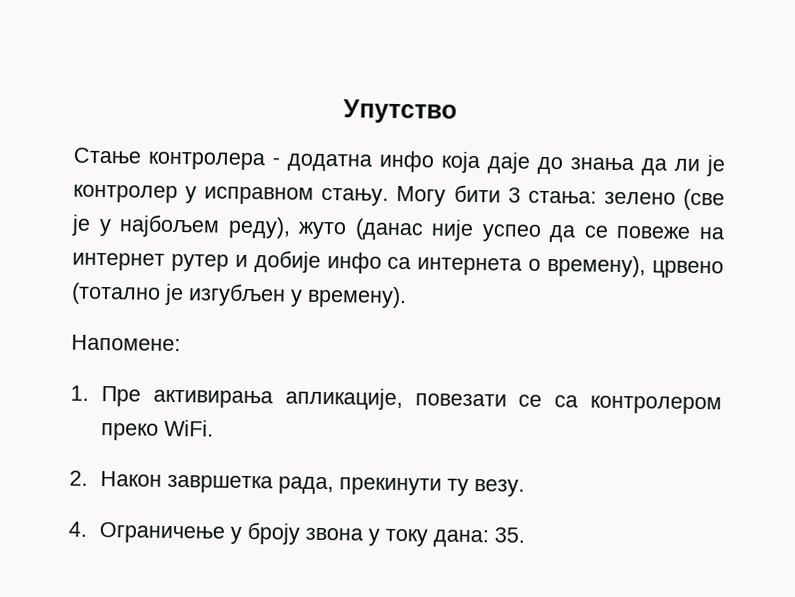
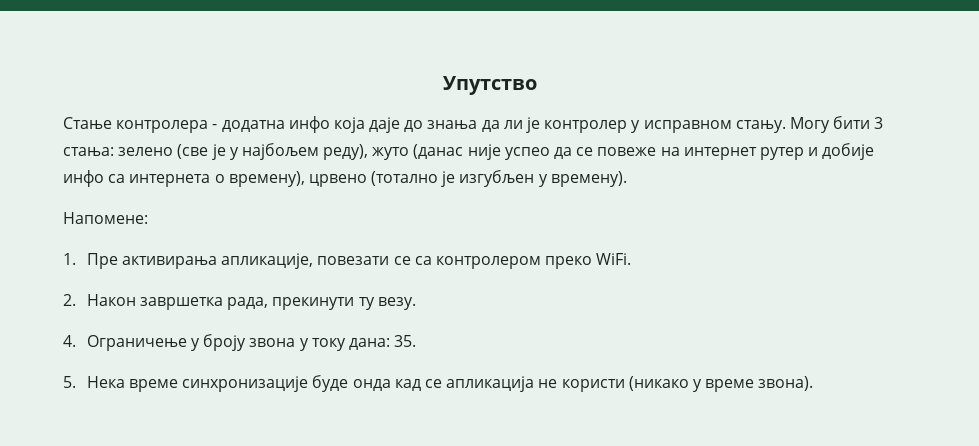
(526, 535) none -> [63,375,814,392] // 5. Нека време синхронизације буде онда кад се апликација не користи (никако у време звона).

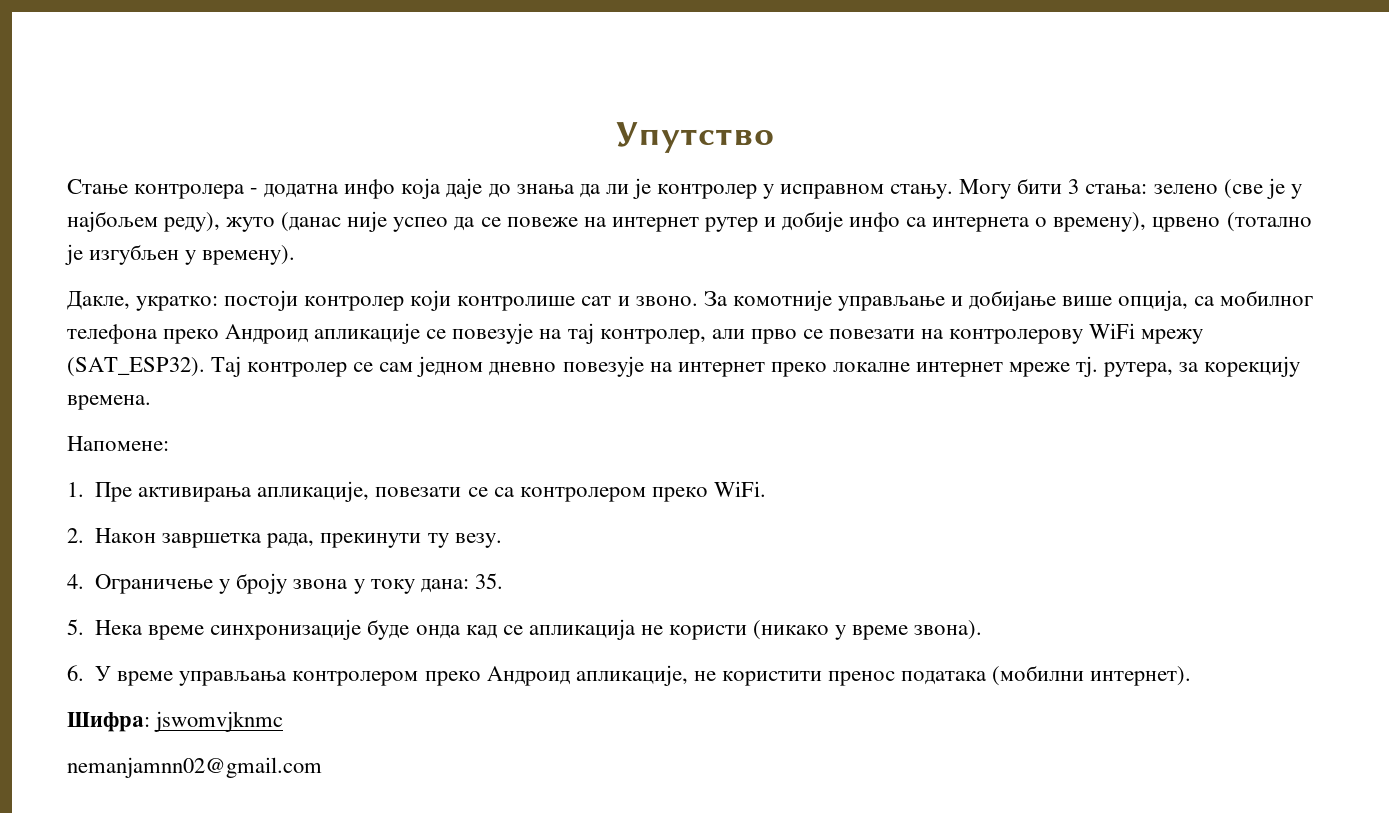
(627, 179) none -> [67,290,1314,311] [67,323,1204,344] [67,356,1301,377] [67,395,151,410] // Дакле, укратко: постоји контролер који контролише сат и звоно. За комотније управљање и добијање више опција, са мобилног телефона преко Андроид апликације се повезује на тај контролер, али прво се повезати на контролерову WiFi мрежу (SAT_ЕSP32). Taj контролер се сам једном дневно повезује на интернет преко локалне интернет мреже тј. рутера, за корекцију времена.
(814, 383) none -> [67,665,1192,686] [67,711,284,732] [67,757,322,778] // 6. У време управљања контролером преко Андроид апликације, не користити пренос података (мобилни интернет). // Шифра: jswomvjknmc // nemanjamnn02@gmail.com

